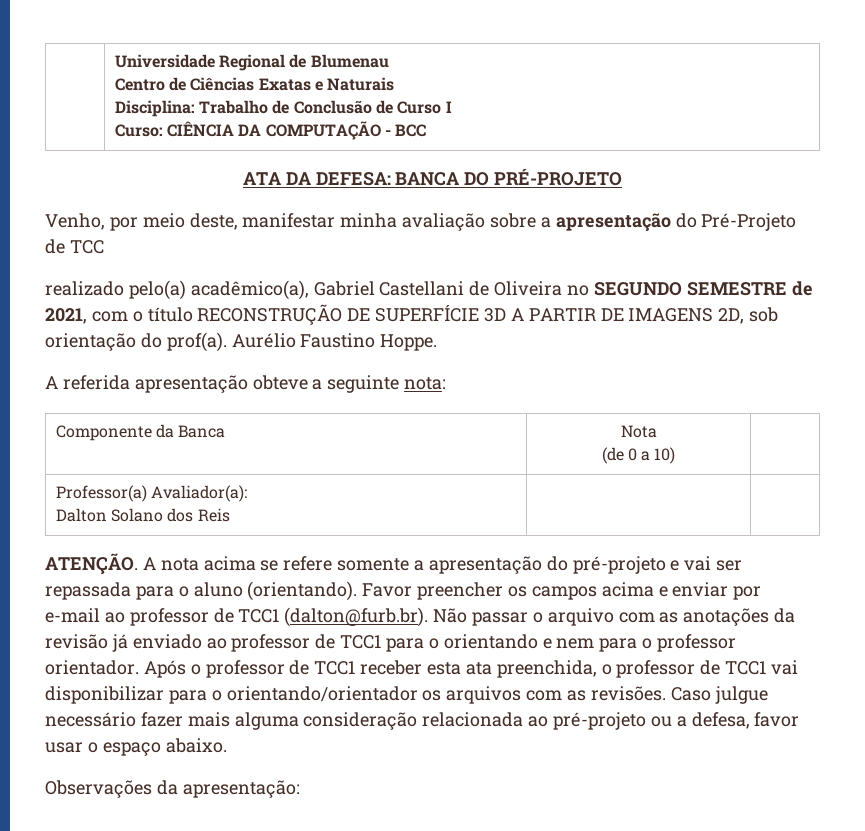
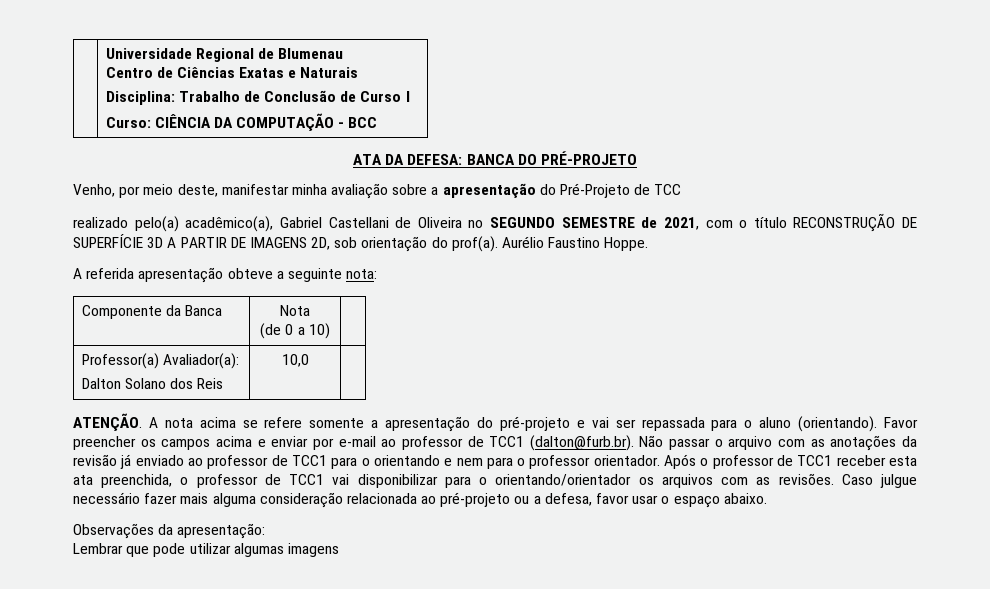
(230, 515) none -> [281,354,309,367] 10,0
(300, 789) none -> [73,543,339,557] // Lembrar que pode utilizar algumas imagens

